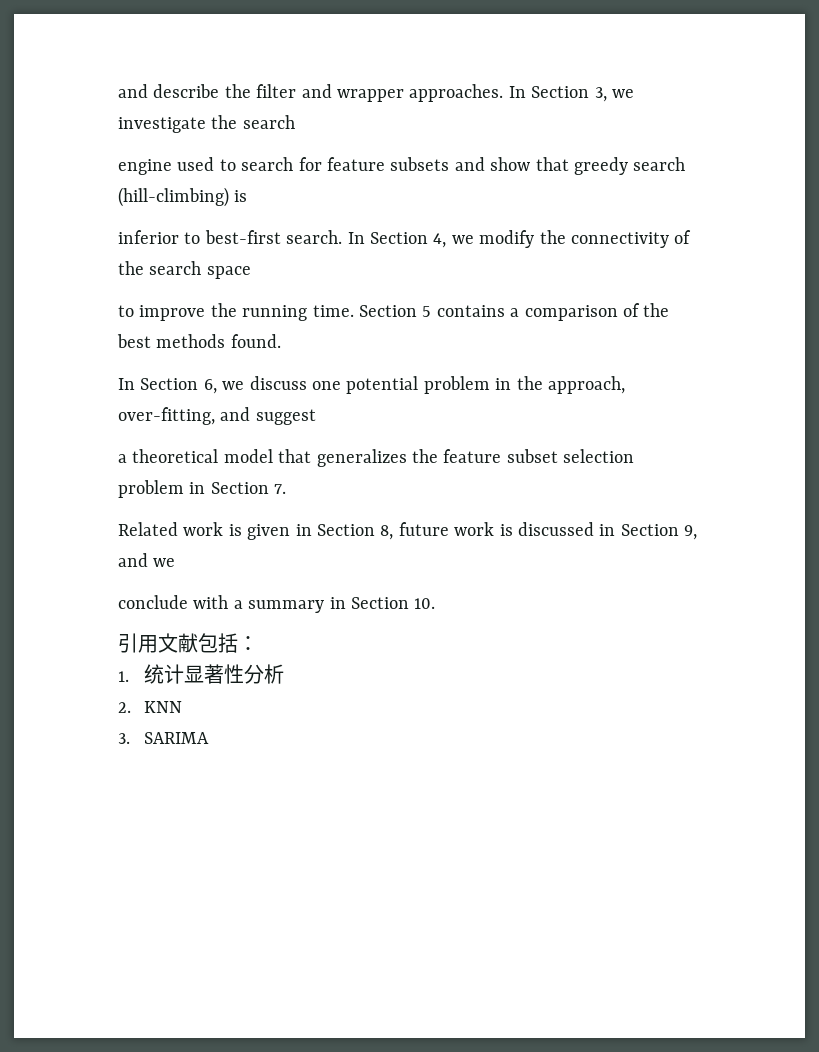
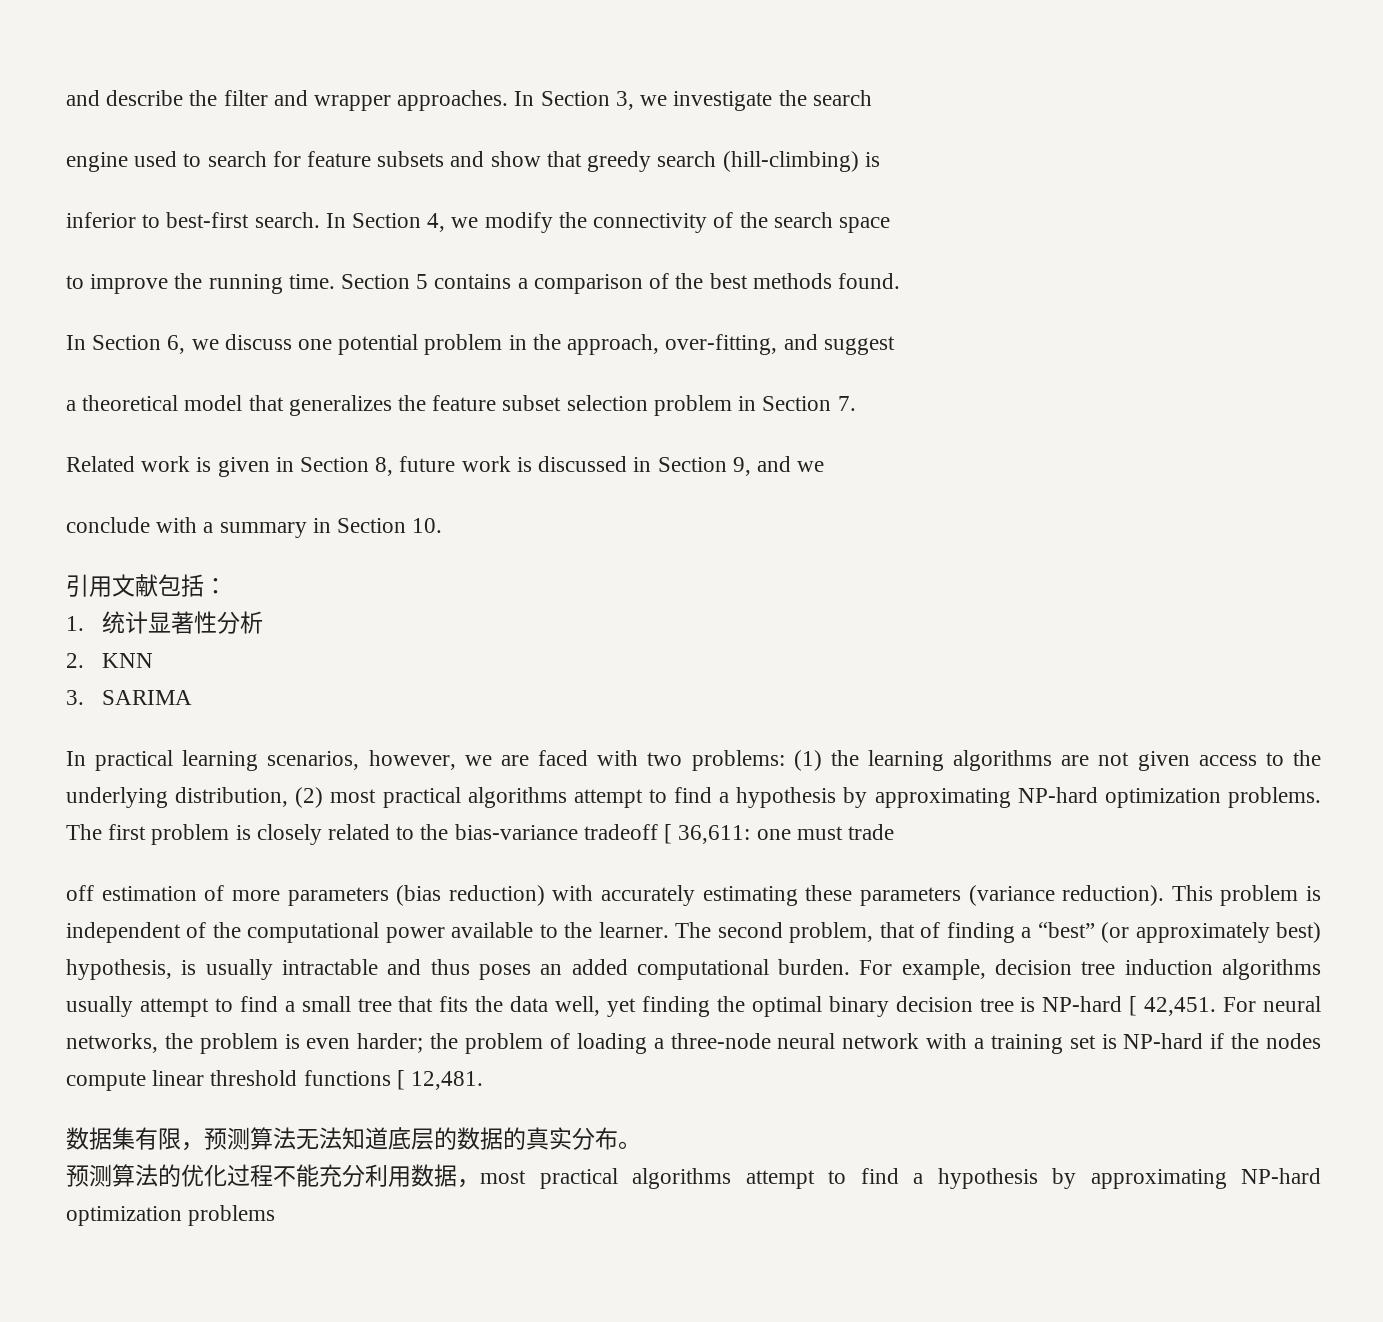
(210, 738) none -> [66,750,1322,771] [66,787,1321,808] [66,824,894,845] [66,885,1321,906] [66,922,1321,943] [66,959,1321,980] [66,996,1321,1017] [66,1033,1321,1054] [66,1070,484,1091] [66,1127,641,1151] [66,1164,1321,1189] [66,1205,276,1226] // In practical learning scenarios, however, we are faced with two problems: (1) the learning algorithms are not given access to the underlying distribution, (2) most practical algorithms attempt to find a hypothesis by approximating NP-hard optimization problems. The first problem is closely related to the bias-variance tradeoff [ 36,611: one must trade // off estimation of more parameters (bias reduction) with accurately estimating these parameters (variance reduction). This problem is independent of the computational power available to the learner. The second problem, that of finding a “best” (or approximately best) hypothesis, is usually intractable and thus poses an added computational burden. For example, decision tree induction algorithms usually attempt to find a small tree that fits the data well, yet finding the optimal binary decision tree is NP-hard [ 42,451. For neural networks, the problem is even harder; the problem of loading a three-node neural network with a training set is NP-hard if the nodes compute linear threshold functions [ 12,481. // 数据集有限，预测算法无法知道底层的数据的真实分布。 // 预测算法的优化过程不能充分利用数据，most practical algorithms attempt to find a hypothesis by approximating NP-hard optimization problems

